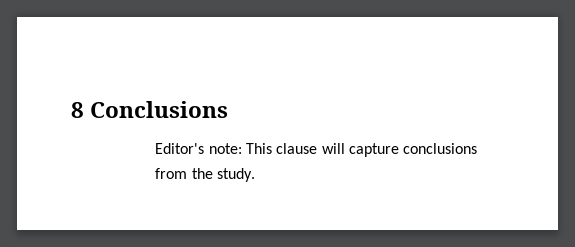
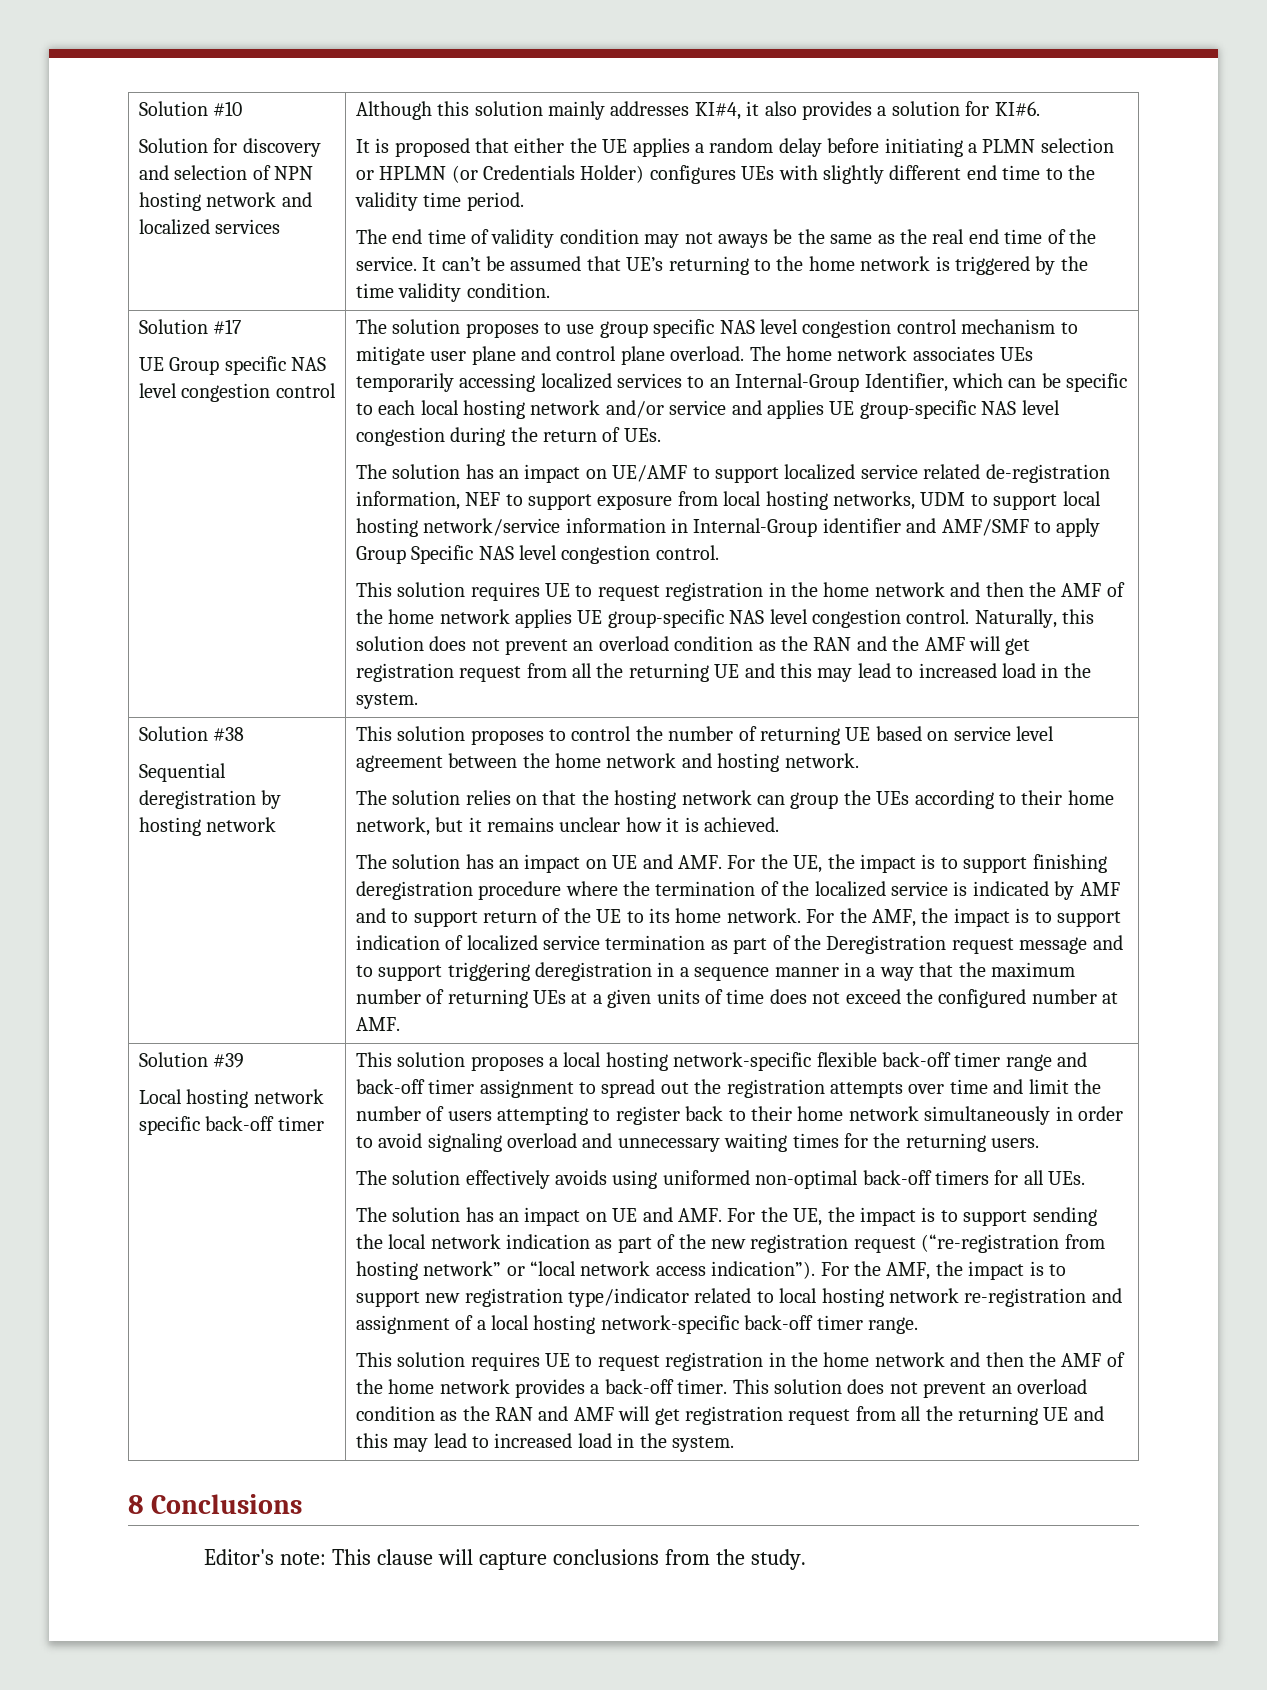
(71, 110) none -> [138,101,243,116] [138,138,321,157] [138,165,313,180] [138,192,312,211] [138,219,281,235] [355,101,1040,120] [355,138,1114,157] [355,165,1095,184] [354,192,524,211] [355,229,1096,248] [355,256,1088,275] [355,283,550,302] [138,319,242,334] [138,356,326,375] [138,383,336,402] [355,319,1078,338] [355,346,1034,365] [355,373,1128,392] [355,400,1060,419] [355,427,661,446] [355,464,1110,483] [355,491,1101,510] [355,518,1101,537] [355,545,719,564] [355,582,1125,601] [355,609,1095,628] [355,636,1031,655] [355,663,1091,682] [355,693,418,709] [138,726,245,741] [138,763,226,782] [138,790,282,809] [138,817,277,836] [355,726,1054,745] [355,753,859,772] [355,790,1114,809] [355,817,779,836] [355,854,1107,873] [355,881,1120,900] [355,908,1121,927] [355,935,1123,954] [355,962,1075,981] [355,989,1119,1008] [355,1017,400,1031] [138,1052,245,1068] [138,1089,324,1108] [138,1116,324,1135] [355,1052,1088,1071] [355,1079,1101,1098] [355,1106,1123,1125] [355,1133,1040,1152] [355,1170,1086,1189] [355,1207,1097,1226] [355,1234,1105,1253] [355,1261,1066,1280] [355,1288,1122,1307] [355,1315,918,1334] [355,1352,1125,1371] [355,1379,1087,1398] [355,1406,1104,1425] [355,1433,734,1452] Solution #10 // Solution for discovery and selection of NPN hosting network and localized services | Although this solution mainly addresses KI#4, it also provides a solution for KI#6. // It is proposed that either the UE applies a random delay before initiating a PLMN selection or HPLMN (or Credentials Holder) configures UEs with slightly different end time to the validity time period. // The end time of validity condition may not aways be the same as the real end time of the service. It can’t be assumed that UE’s returning to the home network is triggered by the time validity condition. // Solution #17 // UE Group specific NAS level congestion control | The solution proposes to use group specific NAS level congestion control mechanism to mitigate user plane and control plane overload. The home network associates UEs temporarily accessing localized services to an Internal-Group Identifier, which can be specific to each local hosting network and/or service and applies UE group-specific NAS level congestion during the return of UEs. // The solution has an impact on UE/AMF to support localized service related de-registration information, NEF to support exposure from local hosting networks, UDM to support local hosting network/service information in Internal-Group identifier and AMF/SMF to apply Group Specific NAS level congestion control. // This solution requires UE to request registration in the home network and then the AMF of the home network applies UE group-specific NAS level congestion control. Naturally, this solution does not prevent an overload condition as the RAN and the AMF will get registration request from all the returning UE and this may lead to increased load in the system. // Solution #38 // Sequential deregistration by hosting network | This solution proposes to control the number of returning UE based on service level agreement between the home network and hosting network. // The solution relies on that the hosting network can group the UEs according to their home network, but it remains unclear how it is achieved. // The solution has an impact on UE and AMF. For the UE, the impact is to support finishing deregistration procedure where the termination of the localized service is indicated by AMF and to support return of the UE to its home network. For the AMF, the impact is to support indication of localized service termination as part of the Deregistration request message and to support triggering deregistration in a sequence manner in a way that the maximum number of returning UEs at a given units of time does not exceed the configured number at AMF. // Solution #39 // Local hosting network specific back-off timer | This solution proposes a local hosting network-specific flexible back-off timer range and back-off timer assignment to spread out the registration attempts over time and limit the number of users attempting to register back to their home network simultaneously in order to avoid signaling overload and unnecessary waiting times for the returning users. // The solution effectively avoids using uniformed non-optimal back-off timers for all UEs. // The solution has an impact on UE and AMF. For the UE, the impact is to support sending the local network indication as part of the new registration request (“re-registration from hosting network” or “local network access indication”). For the AMF, the impact is to support new registration type/indicator related to local hosting network re-registration and assignment of a local hosting network-specific back-off timer range. // This solution requires UE to request registration in the home network and then the AMF of the home network provides a back-off timer. This solution does not prevent an overload condition as the RAN and AMF will get registration request from all the returning UE and this may lead to increased load in the system. //

